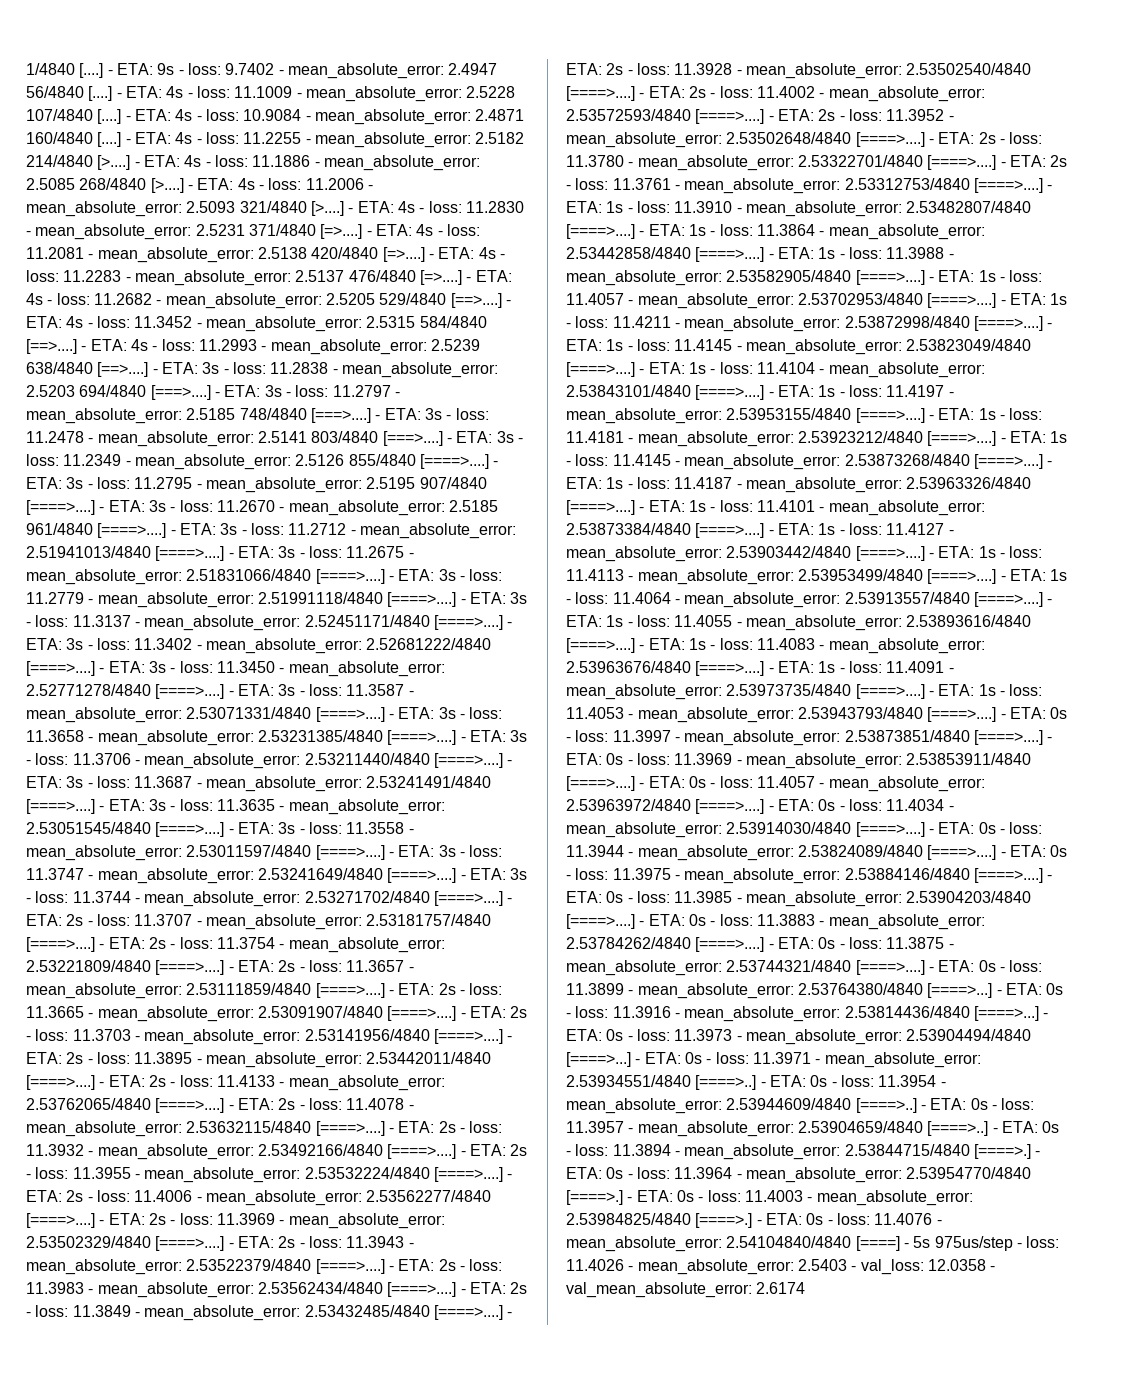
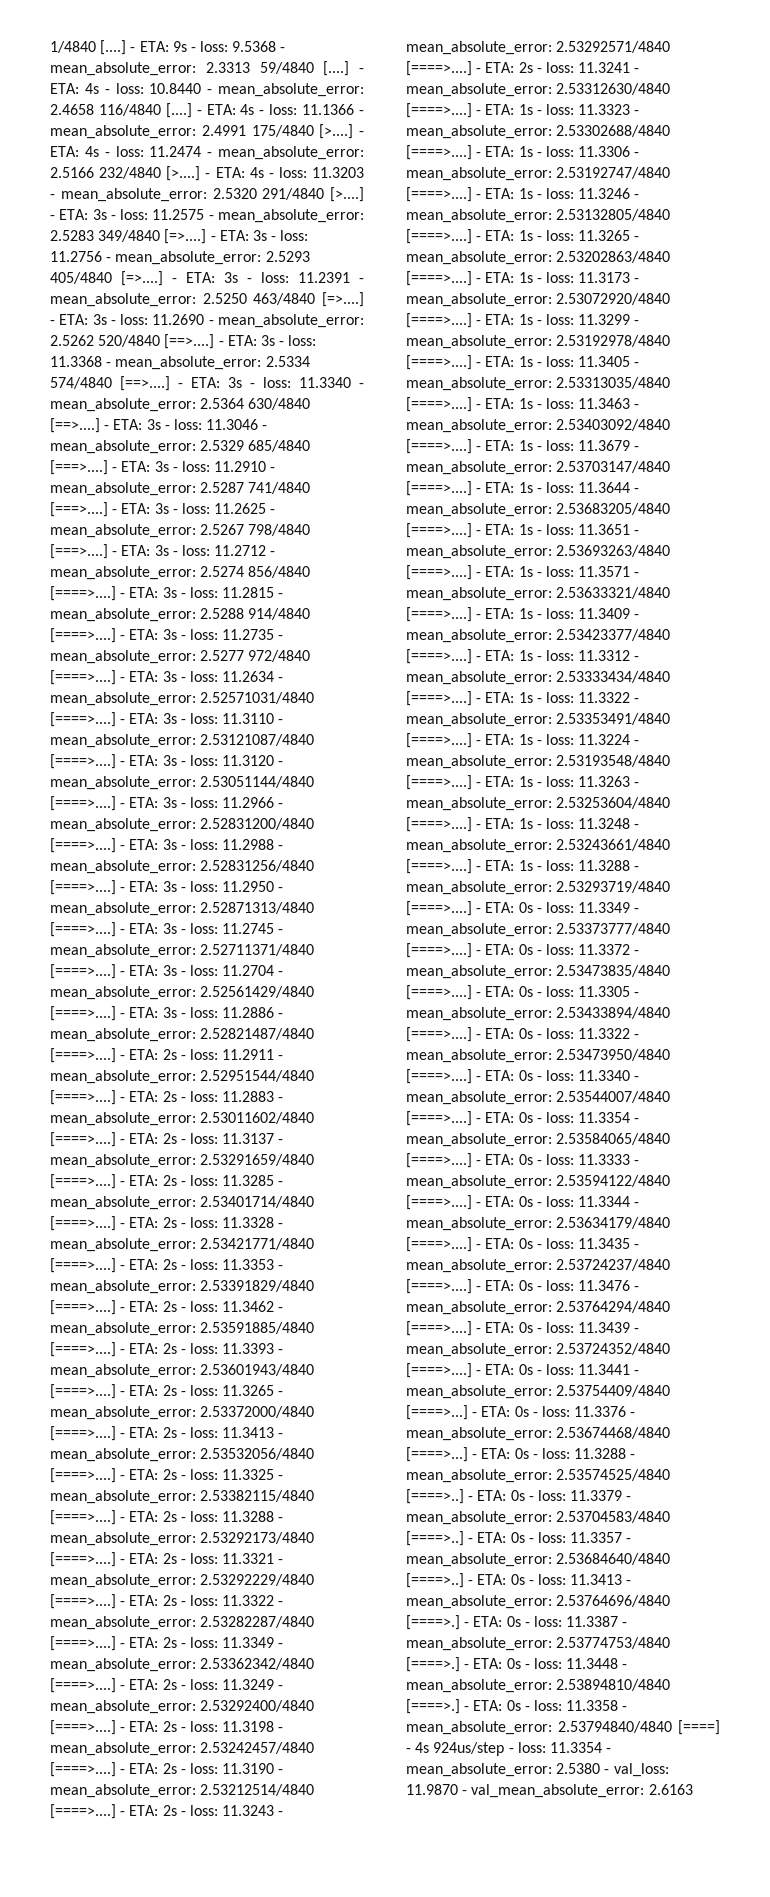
[225,63,498,79] [26,86,516,102] [26,109,525,125] [26,132,525,148] [26,155,480,171] [26,178,373,193] [26,201,524,217] [26,224,480,240] [26,247,505,263] [26,270,512,286] [26,293,511,309] [26,316,487,332] [26,339,480,355] [26,362,498,378] [26,385,400,400] [26,408,489,424] [26,431,523,447] [26,454,499,470] [26,477,487,493] [26,500,498,516] [26,523,284,538] 9.7402 - mean_absolute_error: 2.4947 56/4840 [....] - ETA: 4s - loss: 11.1009 - mean_absolute_error: 2.5228 107/4840 [....] - ETA: 4s - loss: 10.9084 - mean_absolute_error: 2.4871 160/4840 [....] - ETA: 4s - loss: 11.2255 - mean_absolute_error: 2.5182 214/4840 [>....] - ETA: 4s - loss: 11.1886 - mean_absolute_error: 2.5085 268/4840 [>....] - ETA: 4s - loss: 11.2006 - mean_absolute_error: 2.5093 321/4840 [>....] - ETA: 4s - loss: 11.2830 - mean_absolute_error: 2.5231 371/4840 [=>....] - ETA: 4s - loss: 11.2081 - mean_absolute_error: 2.5138 420/4840 [=>....] - ETA: 4s - loss: 11.2283 - mean_absolute_error: 2.5137 476/4840 [=>....] - ETA: 4s - loss: 11.2682 - mean_absolute_error: 2.5205 529/4840 [==>....] - ETA: 4s - loss: 11.3452 - mean_absolute_error: 2.5315 584/4840 [==>....] - ETA: 4s - loss: 11.2993 - mean_absolute_error: 2.5239 638/4840 [==>....] - ETA: 3s - loss: 11.2838 - mean_absolute_error: 2.5203 694/4840 [===>....] - ETA: 3s - loss: 11.2797 - mean_absolute_error: 2.5185 748/4840 [===>....] - ETA: 3s - loss: 11.2478 - mean_absolute_error: 2.5141 803/4840 [===>....] - ETA: 3s - loss: 11.2349 - mean_absolute_error: 2.5126 855/4840 [====>....] - ETA: 3s - loss: 11.2795 - mean_absolute_error: 2.5195 907/4840 [====>....] - ETA: 3s - loss: 11.2670 - mean_absolute_error: 2.5185 961/4840 [====>....] - ETA: 3s - loss: -> [232,41,286,52] [50,61,364,76] [50,83,364,97] [50,103,364,118] [50,124,364,139] [50,146,364,160] [50,166,364,181] [50,187,364,202] [50,209,364,223] [50,229,309,244] [50,251,310,265] [50,271,364,286] [50,292,364,307] [50,314,364,328] [50,334,317,349] [50,356,310,370] [50,376,364,391] [50,398,311,412] [50,418,268,433] [50,440,311,454] [50,460,276,475] [50,482,311,496] [50,502,276,517] [50,524,311,538] [50,544,210,559] 9.5368 - mean_absolute_error: 2.3313 59/4840 [....] - ETA: 4s - loss: 10.8440 - mean_absolute_error: 2.4658 116/4840 [....] - ETA: 4s - loss: 11.1366 - mean_absolute_error: 2.4991 175/4840 [>....] - ETA: 4s - loss: 11.2474 - mean_absolute_error: 2.5166 232/4840 [>....] - ETA: 4s - loss: 11.3203 - mean_absolute_error: 2.5320 291/4840 [>....] - ETA: 3s - loss: 11.2575 - mean_absolute_error: 2.5283 349/4840 [=>....] - ETA: 3s - loss: 11.2756 - mean_absolute_error: 2.5293 405/4840 [=>....] - ETA: 3s - loss: 11.2391 - mean_absolute_error: 2.5250 463/4840 [=>....] - ETA: 3s - loss: 11.2690 - mean_absolute_error: 2.5262 520/4840 [==>....] - ETA: 3s - loss: 11.3368 - mean_absolute_error: 2.5334 574/4840 [==>....] - ETA: 3s - loss: 11.3340 - mean_absolute_error: 2.5364 630/4840 [==>....] - ETA: 3s - loss: 11.3046 - mean_absolute_error: 2.5329 685/4840 [===>....] - ETA: 3s - loss: 11.2910 - mean_absolute_error: 2.5287 741/4840 [===>....] - ETA: 3s - loss: 11.2625 - mean_absolute_error: 2.5267 798/4840 [===>....] - ETA: 3s - loss:
[26,546,414,561] [26,569,503,585] [26,592,528,608] [26,615,513,631] [26,638,492,654] [26,661,445,677] [26,684,414,699] [26,707,503,723] [26,730,528,746] [26,753,513,769] [26,776,492,792] [26,799,445,815] [26,822,414,837] [26,845,503,861] [26,868,528,884] [26,891,513,907] [26,914,492,930] [26,937,445,953] [26,960,414,975] [26,983,503,999] [26,1006,528,1022] [26,1029,513,1045] [26,1052,492,1068] [26,1075,445,1091] [26,1098,414,1113] [26,1121,503,1137] [26,1144,528,1160] [26,1167,513,1183] [26,1190,492,1206] [26,1213,445,1229] [26,1236,414,1251] [26,1259,503,1275] [26,1282,528,1298] [26,1305,513,1321] [566,63,1032,79] [566,86,985,102] [566,109,954,124] [566,132,1043,148] [566,155,1068,171] [566,178,1053,194] [566,201,1032,217] [566,224,985,240] [566,247,954,262] [566,270,1043,286] [566,293,1068,309] [566,316,1053,332] [566,339,1032,355] [566,362,985,378] [566,385,954,400] [566,408,1043,424] [566,431,1068,447] [566,454,1053,470] [566,477,1032,493] [566,500,985,516] [566,523,954,538] [566,546,1043,562] [566,569,1068,585] [566,592,1053,608] [566,615,1032,631] [566,638,985,654] [566,661,954,676] [566,684,1043,700] [566,707,1068,723] [566,730,1053,746] [566,753,1032,769] [566,776,985,792] [566,799,954,814] [566,822,1043,838] [566,845,1068,861] [566,868,1053,884] [566,891,1032,907] [566,914,985,930] [566,937,954,952] [566,960,1043,976] [566,983,1064,999] [566,1006,1049,1022] [566,1029,1032,1045] [566,1052,981,1068] [566,1075,946,1090] [566,1098,1035,1114] [566,1121,1060,1137] [566,1144,1041,1160] [566,1167,1032,1183] [566,1190,973,1206] [566,1213,942,1228] [566,1236,852,1252] 2.51941013/4840 [====>....] - ETA: 3s - loss: 11.2675 - mean_absolute_error: 2.51831066/4840 [====>....] - ETA: 3s - loss: 11.2779 - mean_absolute_error: 2.51991118/4840 [====>....] - ETA: 3s - loss: 11.3137 - mean_absolute_error: 2.52451171/4840 [====>....] - ETA: 3s - loss: 11.3402 - mean_absolute_error: 2.52681222/4840 [====>....] - ETA: 3s - loss: 11.3450 - mean_absolute_error: 2.52771278/4840 [====>....] - ETA: 3s - loss: 11.3587 - mean_absolute_error: 2.53071331/4840 [====>....] - ETA: 3s - loss: 11.3658 - mean_absolute_error: 2.53231385/4840 [====>....] - ETA: 3s - loss: 11.3706 - mean_absolute_error: 2.53211440/4840 [====>....] - ETA: 3s - loss: 11.3687 - mean_absolute_error: 2.53241491/4840 [====>....] - ETA: 3s - loss: 11.3635 - mean_absolute_error: 2.53051545/4840 [====>....] - ETA: 3s - loss: 11.3558 - mean_absolute_error: 2.53011597/4840 [====>....] - ETA: 3s - loss: 11.3747 - mean_absolute_error: 2.53241649/4840 [====>....] - ETA: 3s - loss: 11.3744 - mean_absolute_error: 2.53271702/4840 [====>....] - ETA: 2s - loss: 11.3707 - mean_absolute_error: 2.53181757/4840 [====>....] - ETA: 2s - loss: 11.3754 - mean_absolute_error: 2.53221809/4840 [====>....] - ETA: 2s - loss: 11.3657 - mean_absolute_error: 2.53111859/4840 [====>....] - ETA: 2s - loss: 11.3665 - mean_absolute_error: 2.53091907/4840 [====>....] - ETA: 2s - loss: 11.3703 - mean_absolute_error: 2.53141956/4840 [====>....] - ETA: 2s - loss: 11.3895 - mean_absolute_error: 2.53442011/4840 [====>....] - ETA: 2s - loss: 11.4133 - mean_absolute_error: 2.53762065/4840 [====>....] - ETA: 2s - loss: 11.4078 - mean_absolute_error: 2.53632115/4840 [====>....] - ETA: 2s - loss: 11.3932 - mean_absolute_error: 2.53492166/4840 [====>....] - ETA: 2s - loss: 11.3955 - mean_absolute_error: 2.53532224/4840 [====>....] - ETA: 2s - loss: 11.4006 - mean_absolute_error: 2.53562277/4840 [====>....] - ETA: 2s - loss: 11.3969 - mean_absolute_error: 2.53502329/4840 [====>....] - ETA: 2s - loss: 11.3943 - mean_absolute_error: 2.53522379/4840 [====>....] - ETA: 2s - loss: 11.3983 - mean_absolute_error: 2.53562434/4840 [====>....] - ETA: 2s - loss: 11.3849 - mean_absolute_error: 2.53432485/4840 [====>....] - ETA: 2s - loss: 11.3928 - mean_absolute_error: 2.53502540/4840 [====>....] - ETA: 2s - loss: 11.4002 - mean_absolute_error: 2.53572593/4840 [====>....] - ETA: 2s - loss: 11.3952 - mean_absolute_error: 2.53502648/4840 [====>....] - ETA: 2s - loss: 11.3780 - mean_absolute_error: 2.53322701/4840 [====>....] - ETA: 2s - loss: 11.3761 - mean_absolute_error: 2.53312753/4840 [====>....] - ETA: 1s - loss: 11.3910 - mean_absolute_error: 2.53482807/4840 [====>....] - ETA: 1s - loss: 11.3864 - mean_absolute_error: 2.53442858/4840 [====>....] - ETA: 1s - loss: 11.3988 - mean_absolute_error: 2.53582905/4840 [====>....] - ETA: 1s - loss: 11.4057 - mean_absolute_error: 2.53702953/4840 [====>....] - ETA: 1s - loss: 11.4211 - mean_absolute_error: 2.53872998/4840 [====>....] - ETA: 1s - loss: 11.4145 - mean_absolute_error: 2.53823049/4840 [====>....] - ETA: 1s - loss: 11.4104 - mean_absolute_error: 2.53843101/4840 [====>....] - ETA: 1s - loss: 11.4197 - mean_absolute_error: 2.53953155/4840 [====>....] - ETA: 1s - loss: 11.4181 - mean_absolute_error: 2.53923212/4840 [====>....] - ETA: 1s - loss: 11.4145 - mean_absolute_error: 2.53873268/4840 [====>....] - ETA: 1s - loss: 11.4187 - mean_absolute_error: 2.53963326/4840 [====>....] - ETA: 1s - loss: 11.4101 - mean_absolute_error: 2.53873384/4840 [====>....] - ETA: 1s - loss: 11.4127 - mean_absolute_error: 2.53903442/4840 [====>....] - ETA: 1s - loss: 11.4113 - mean_absolute_error: 2.53953499/4840 [====>....] - ETA: 1s - loss: 11.4064 - mean_absolute_error: 2.53913557/4840 [====>....] - ETA: 1s - loss: 11.4055 - mean_absolute_error: 2.53893616/4840 [====>....] - ETA: 1s - loss: 11.4083 - mean_absolute_error: 2.53963676/4840 [====>....] - ETA: 1s - loss: 11.4091 - mean_absolute_error: 2.53973735/4840 [====>....] - ETA: 1s - loss: 11.4053 - mean_absolute_error: 2.53943793/4840 [====>....] - ETA: 0s - loss: 11.3997 - mean_absolute_error: 2.53873851/4840 [====>....] - ETA: 0s - loss: 11.3969 - mean_absolute_error: 2.53853911/4840 [====>....] - ETA: 0s - loss: 11.4057 - mean_absolute_error: 2.53963972/4840 [====>....] - ETA: 0s - loss: 11.4034 - mean_absolute_error: 2.53914030/4840 [====>....] - ETA: 0s - loss: 11.3944 - mean_absolute_error: 2.53824089/4840 [====>....] - ETA: 0s - loss: 11.3975 - mean_absolute_error: 2.53884146/4840 [====>....] - ETA: 0s - loss: 11.3985 - mean_absolute_error: 2.53904203/4840 [====>....] - ETA: 0s - loss: 11.3883 - mean_absolute_error: 2.53784262/4840 [====>....] - ETA: 0s - loss: 11.3875 - mean_absolute_error: 2.53744321/4840 [====>....] - ETA: 0s - loss: 11.3899 - mean_absolute_error: 2.53764380/4840 [====>...] - ETA: 0s - loss: 11.3916 - mean_absolute_error: 2.53814436/4840 [====>...] - ETA: 0s - loss: 11.3973 - mean_absolute_error: 2.53904494/4840 [====>...] - ETA: 0s - loss: 11.3971 - mean_absolute_error: 2.53934551/4840 [====>..] - ETA: 0s - loss: 11.3954 - mean_absolute_error: 2.53944609/4840 [====>..] - ETA: 0s - loss: 11.3957 - mean_absolute_error: 2.53904659/4840 [====>..] - ETA: 0s - loss: 11.3894 - mean_absolute_error: 2.53844715/4840 [====>.] - ETA: 0s - loss: 11.3964 - mean_absolute_error: 2.53954770/4840 [====>.] - ETA: 0s - loss: 11.4003 - mean_absolute_error: 2.53984825/4840 [====>.] - ETA: 0s - loss: 11.4076 - mean_absolute_error: 2.54104840/4840 -> [200,566,311,578] [50,586,284,601] [50,608,311,622] [50,628,284,643] [50,650,311,664] [50,670,284,685] [50,692,315,706] [50,712,284,727] [50,734,315,748] [50,754,284,769] [50,776,315,790] [50,796,284,811] [50,818,315,832] [50,838,284,853] [50,860,315,874] [50,880,284,895] [50,902,315,916] [50,922,284,937] [50,944,315,958] [50,964,284,979] [50,986,315,1000] [50,1006,284,1021] [50,1028,315,1042] [50,1048,284,1063] [50,1070,315,1084] [50,1090,284,1105] [50,1112,315,1126] [50,1132,284,1147] [50,1154,315,1168] [50,1174,284,1189] [50,1196,315,1210] [50,1216,284,1231] [50,1238,315,1252] [50,1258,284,1273] [50,1280,315,1294] [50,1300,284,1315] [50,1322,315,1336] [50,1342,284,1357] [50,1364,315,1378] [50,1384,284,1399] [50,1406,315,1420] [50,1426,284,1441] [50,1448,315,1462] [50,1468,284,1483] [50,1490,315,1504] [50,1510,284,1525] [50,1532,315,1546] [50,1552,284,1567] [50,1574,315,1588] [50,1594,284,1609] [50,1616,315,1630] [50,1636,284,1651] [50,1658,315,1672] [50,1678,284,1693] [50,1700,315,1714] [50,1720,284,1735] [50,1742,315,1756] [50,1762,284,1777] [50,1784,315,1798] [50,1804,284,1819] [406,41,671,55] [406,61,640,76] [406,83,671,97] [406,103,640,118] [406,125,671,139] [406,145,640,160] [406,167,671,181] [406,187,640,202] [406,209,671,223] [406,229,640,244] [406,251,671,265] [406,271,640,286] [406,293,671,307] [406,313,640,328] [406,335,671,349] [406,355,640,370] [406,377,671,391] [406,397,640,412] [406,419,671,433] [406,439,640,454] [406,461,671,475] [406,481,640,496] [406,503,671,517] [406,523,640,538] [406,545,671,559] [406,565,640,580] [406,587,671,601] [406,607,640,622] [406,629,671,643] [406,649,640,664] [406,671,671,685] [406,691,640,706] [406,713,671,727] [406,733,640,748] [406,755,671,769] [406,775,640,790] [406,797,671,811] [406,817,640,832] [406,839,671,853] [406,859,640,874] [406,881,671,895] [406,901,640,916] [406,923,671,937] [406,943,640,958] [406,965,671,979] [406,985,640,1000] [406,1007,671,1021] [406,1027,640,1042] [406,1049,671,1063] [406,1069,640,1084] [406,1091,671,1105] [406,1111,640,1126] [406,1133,671,1147] [406,1153,640,1168] [406,1175,671,1189] [406,1195,640,1210] [406,1217,671,1231] [406,1237,640,1252] [406,1259,671,1273] [406,1279,640,1294] [406,1301,671,1315] [406,1321,640,1336] [406,1343,671,1357] [406,1363,640,1378] [406,1385,671,1399] [406,1405,636,1420] [406,1427,671,1441] [406,1447,636,1462] [406,1469,671,1483] [406,1489,632,1504] [406,1511,671,1525] [406,1531,632,1546] [406,1553,671,1567] [406,1573,632,1588] [406,1595,671,1609] [406,1615,628,1630] [406,1637,671,1651] [406,1657,628,1672] [406,1679,671,1693] [406,1699,628,1714] [406,1721,672,1735] 2.5274 856/4840 [====>....] - ETA: 3s - loss: 11.2815 - mean_absolute_error: 2.5288 914/4840 [====>....] - ETA: 3s - loss: 11.2735 - mean_absolute_error: 2.5277 972/4840 [====>....] - ETA: 3s - loss: 11.2634 - mean_absolute_error: 2.52571031/4840 [====>....] - ETA: 3s - loss: 11.3110 - mean_absolute_error: 2.53121087/4840 [====>....] - ETA: 3s - loss: 11.3120 - mean_absolute_error: 2.53051144/4840 [====>....] - ETA: 3s - loss: 11.2966 - mean_absolute_error: 2.52831200/4840 [====>....] - ETA: 3s - loss: 11.2988 - mean_absolute_error: 2.52831256/4840 [====>....] - ETA: 3s - loss: 11.2950 - mean_absolute_error: 2.52871313/4840 [====>....] - ETA: 3s - loss: 11.2745 - mean_absolute_error: 2.52711371/4840 [====>....] - ETA: 3s - loss: 11.2704 - mean_absolute_error: 2.52561429/4840 [====>....] - ETA: 3s - loss: 11.2886 - mean_absolute_error: 2.52821487/4840 [====>....] - ETA: 2s - loss: 11.2911 - mean_absolute_error: 2.52951544/4840 [====>....] - ETA: 2s - loss: 11.2883 - mean_absolute_error: 2.53011602/4840 [====>....] - ETA: 2s - loss: 11.3137 - mean_absolute_error: 2.53291659/4840 [====>....] - ETA: 2s - loss: 11.3285 - mean_absolute_error: 2.53401714/4840 [====>....] - ETA: 2s - loss: 11.3328 - mean_absolute_error: 2.53421771/4840 [====>....] - ETA: 2s - loss: 11.3353 - mean_absolute_error: 2.53391829/4840 [====>....] - ETA: 2s - loss: 11.3462 - mean_absolute_error: 2.53591885/4840 [====>....] - ETA: 2s - loss: 11.3393 - mean_absolute_error: 2.53601943/4840 [====>....] - ETA: 2s - loss: 11.3265 - mean_absolute_error: 2.53372000/4840 [====>....] - ETA: 2s - loss: 11.3413 - mean_absolute_error: 2.53532056/4840 [====>....] - ETA: 2s - loss: 11.3325 - mean_absolute_error: 2.53382115/4840 [====>....] - ETA: 2s - loss: 11.3288 - mean_absolute_error: 2.53292173/4840 [====>....] - ETA: 2s - loss: 11.3321 - mean_absolute_error: 2.53292229/4840 [====>....] - ETA: 2s - loss: 11.3322 - mean_absolute_error: 2.53282287/4840 [====>....] - ETA: 2s - loss: 11.3349 - mean_absolute_error: 2.53362342/4840 [====>....] - ETA: 2s - loss: 11.3249 - mean_absolute_error: 2.53292400/4840 [====>....] - ETA: 2s - loss: 11.3198 - mean_absolute_error: 2.53242457/4840 [====>....] - ETA: 2s - loss: 11.3190 - mean_absolute_error: 2.53212514/4840 [====>....] - ETA: 2s - loss: 11.3243 - mean_absolute_error: 2.53292571/4840 [====>....] - ETA: 2s - loss: 11.3241 - mean_absolute_error: 2.53312630/4840 [====>....] - ETA: 1s - loss: 11.3323 - mean_absolute_error: 2.53302688/4840 [====>....] - ETA: 1s - loss: 11.3306 - mean_absolute_error: 2.53192747/4840 [====>....] - ETA: 1s - loss: 11.3246 - mean_absolute_error: 2.53132805/4840 [====>....] - ETA: 1s - loss: 11.3265 - mean_absolute_error: 2.53202863/4840 [====>....] - ETA: 1s - loss: 11.3173 - mean_absolute_error: 2.53072920/4840 [====>....] - ETA: 1s - loss: 11.3299 - mean_absolute_error: 2.53192978/4840 [====>....] - ETA: 1s - loss: 11.3405 - mean_absolute_error: 2.53313035/4840 [====>....] - ETA: 1s - loss: 11.3463 - mean_absolute_error: 2.53403092/4840 [====>....] - ETA: 1s - loss: 11.3679 - mean_absolute_error: 2.53703147/4840 [====>....] - ETA: 1s - loss: 11.3644 - mean_absolute_error: 2.53683205/4840 [====>....] - ETA: 1s - loss: 11.3651 - mean_absolute_error: 2.53693263/4840 [====>....] - ETA: 1s - loss: 11.3571 - mean_absolute_error: 2.53633321/4840 [====>....] - ETA: 1s - loss: 11.3409 - mean_absolute_error: 2.53423377/4840 [====>....] - ETA: 1s - loss: 11.3312 - mean_absolute_error: 2.53333434/4840 [====>....] - ETA: 1s - loss: 11.3322 - mean_absolute_error: 2.53353491/4840 [====>....] - ETA: 1s - loss: 11.3224 - mean_absolute_error: 2.53193548/4840 [====>....] - ETA: 1s - loss: 11.3263 - mean_absolute_error: 2.53253604/4840 [====>....] - ETA: 1s - loss: 11.3248 - mean_absolute_error: 2.53243661/4840 [====>....] - ETA: 1s - loss: 11.3288 - mean_absolute_error: 2.53293719/4840 [====>....] - ETA: 0s - loss: 11.3349 - mean_absolute_error: 2.53373777/4840 [====>....] - ETA: 0s - loss: 11.3372 - mean_absolute_error: 2.53473835/4840 [====>....] - ETA: 0s - loss: 11.3305 - mean_absolute_error: 2.53433894/4840 [====>....] - ETA: 0s - loss: 11.3322 - mean_absolute_error: 2.53473950/4840 [====>....] - ETA: 0s - loss: 11.3340 - mean_absolute_error: 2.53544007/4840 [====>....] - ETA: 0s - loss: 11.3354 - mean_absolute_error: 2.53584065/4840 [====>....] - ETA: 0s - loss: 11.3333 - mean_absolute_error: 2.53594122/4840 [====>....] - ETA: 0s - loss: 11.3344 - mean_absolute_error: 2.53634179/4840 [====>....] - ETA: 0s - loss: 11.3435 - mean_absolute_error: 2.53724237/4840 [====>....] - ETA: 0s - loss: 11.3476 - mean_absolute_error: 2.53764294/4840 [====>....] - ETA: 0s - loss: 11.3439 - mean_absolute_error: 2.53724352/4840 [====>....] - ETA: 0s - loss: 11.3441 - mean_absolute_error: 2.53754409/4840 [====>...] - ETA: 0s - loss: 11.3376 - mean_absolute_error: 2.53674468/4840 [====>...] - ETA: 0s - loss: 11.3288 - mean_absolute_error: 2.53574525/4840 [====>..] - ETA: 0s - loss: 11.3379 - mean_absolute_error: 2.53704583/4840 [====>..] - ETA: 0s - loss: 11.3357 - mean_absolute_error: 2.53684640/4840 [====>..] - ETA: 0s - loss: 11.3413 - mean_absolute_error: 2.53764696/4840 [====>.] - ETA: 0s - loss: 11.3387 - mean_absolute_error: 2.53774753/4840 [====>.] - ETA: 0s - loss: 11.3448 - mean_absolute_error: 2.53894810/4840 [====>.] - ETA: 0s - loss: 11.3358 - mean_absolute_error: 2.53794840/4840
[913,1236,1060,1251] [566,1259,847,1275] 5s 975us/step - loss: 11.4026 - mean_absolute_error: 2.5403 -> [415,1742,612,1756] [406,1763,601,1777] 4s 924us/step - loss: 11.3354 - mean_absolute_error: 2.5380
[927,1259,986,1271] 12.0358 -> [406,1784,458,1795] 11.9870
[756,1282,806,1294] 2.6174 -> [648,1784,693,1795] 2.6163

